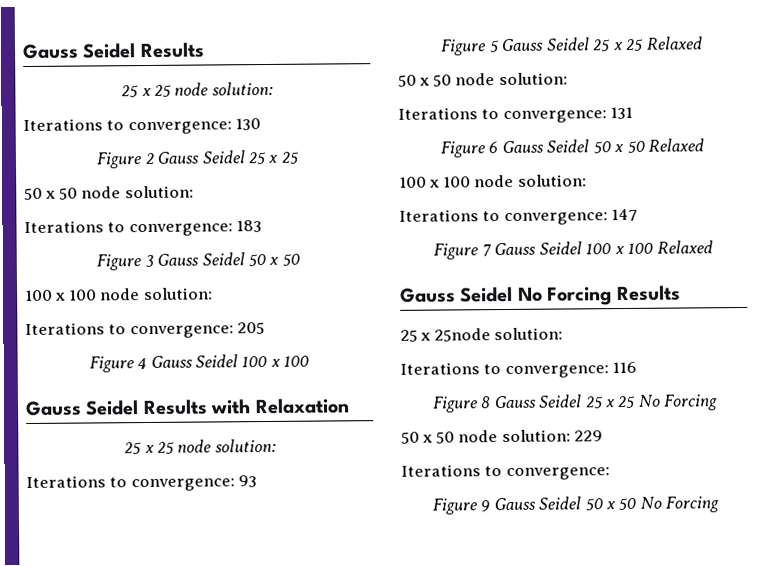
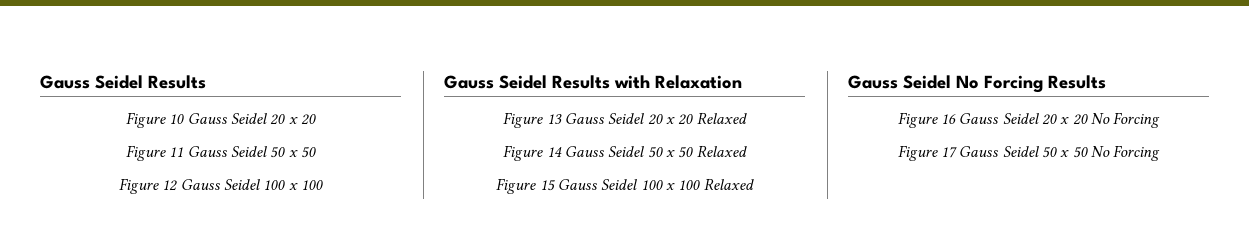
[121,81,273,98] [23,118,262,135] [96,150,299,169] [24,185,194,201] [24,220,263,237] [96,252,300,271] [25,287,213,302] [25,322,266,339] [88,356,148,373] 25 x 25 node solution: // Iterations to convergence: 130 // Figure 2 Gauss Seidel 25 x 25 // 50 x 50 node solution: // Iterations to convergence: 183 // Figure 3 Gauss Seidel 50 x 50 // 100 x 100 node solution: // Iterations to convergence: 205 // Figure 4 -> [126,112,316,128] [126,145,316,161] [119,178,179,194] Figure 10 Gauss Seidel 20 x 20 // Figure 11 Gauss Seidel 50 x 50 // Figure 12
[124,438,276,455] [26,475,258,492] [440,36,703,56] [398,72,568,87] [398,106,634,124] [439,141,499,158] 25 x 25 node solution: // Iterations to convergence: 93 // Figure 5 Gauss Seidel 25 x 25 Relaxed // 50 x 50 node solution: // Iterations to convergence: 131 // Figure 6 -> [503,112,747,128] [503,145,562,161] Figure 13 Gauss Seidel 20 x 20 Relaxed // Figure 14
[399,174,587,188] [399,208,639,226] [433,243,492,260] // 100 x 100 node solution: // Iterations to convergence: 147 // Figure 7 -> [496,178,555,194] // Figure 15
[400,327,564,342] [400,361,638,379] [431,394,719,413] [401,429,604,444] [401,464,610,481] [431,498,491,515] // 25 x 25node solution: // Iterations to convergence: 116 // Figure 8 Gauss Seidel 25 x 25 No Forcing // 50 x 50 node solution: 229 // Iterations to convergence: // Figure 9 -> [897,112,1161,128] [897,145,958,161] // Figure 16 Gauss Seidel 20 x 20 No Forcing // Figure 17

